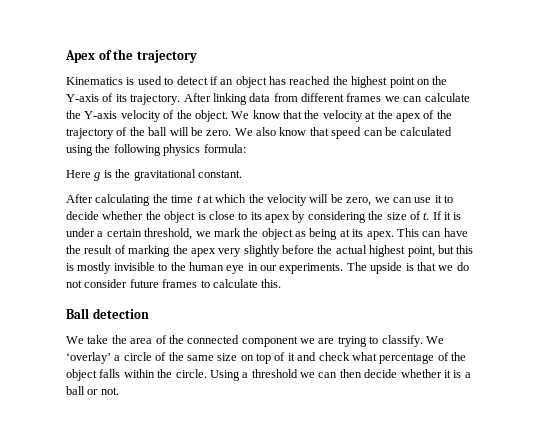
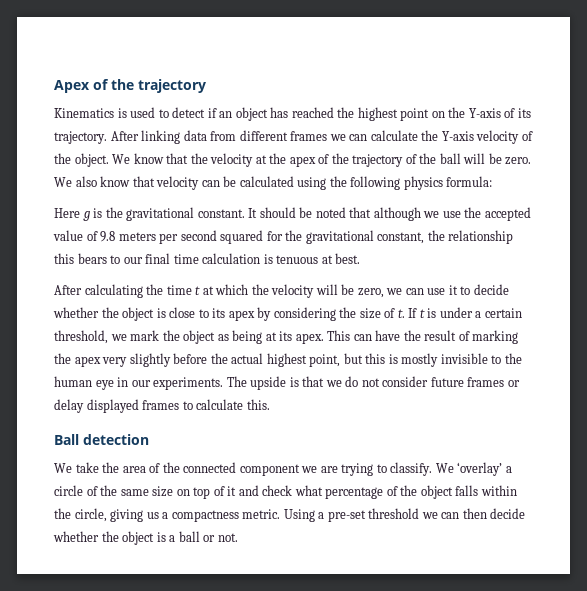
[331,127,362,139] speed -> [156,176,200,190] velocity
(242, 174) none -> [248,207,531,221] [53,230,514,244] [54,253,361,264] It should be noted that although we use the accepted value of 9.8 meters per second squared for the gravitational constant, the relationship this bears to our final time calculation is tenuous at best.
[444,212,451,220] it -> [419,309,425,318] t
(198, 283) none -> [507,380,520,387] [54,399,180,413] or delay displayed frames
[175,369,207,378] circle. -> [74,508,281,522] circle, giving us a compactness metric.
(249, 375) none -> [327,510,366,522] pre-set
[443,370,451,378] it -> [101,531,155,545] the object

